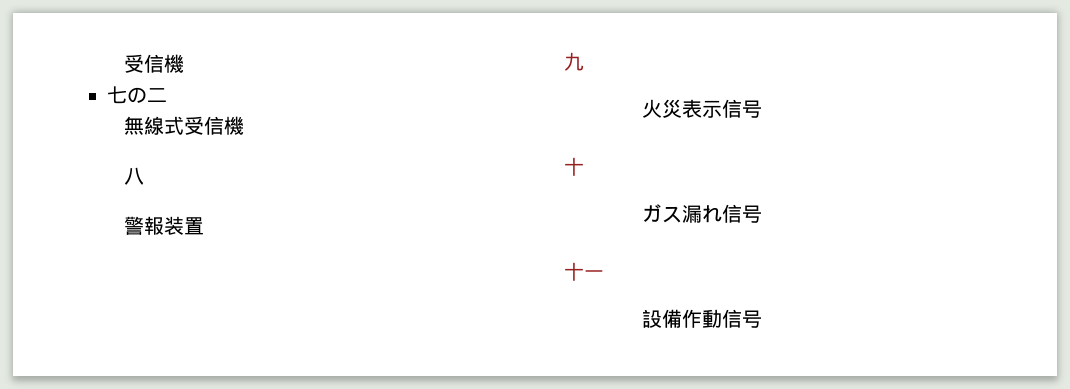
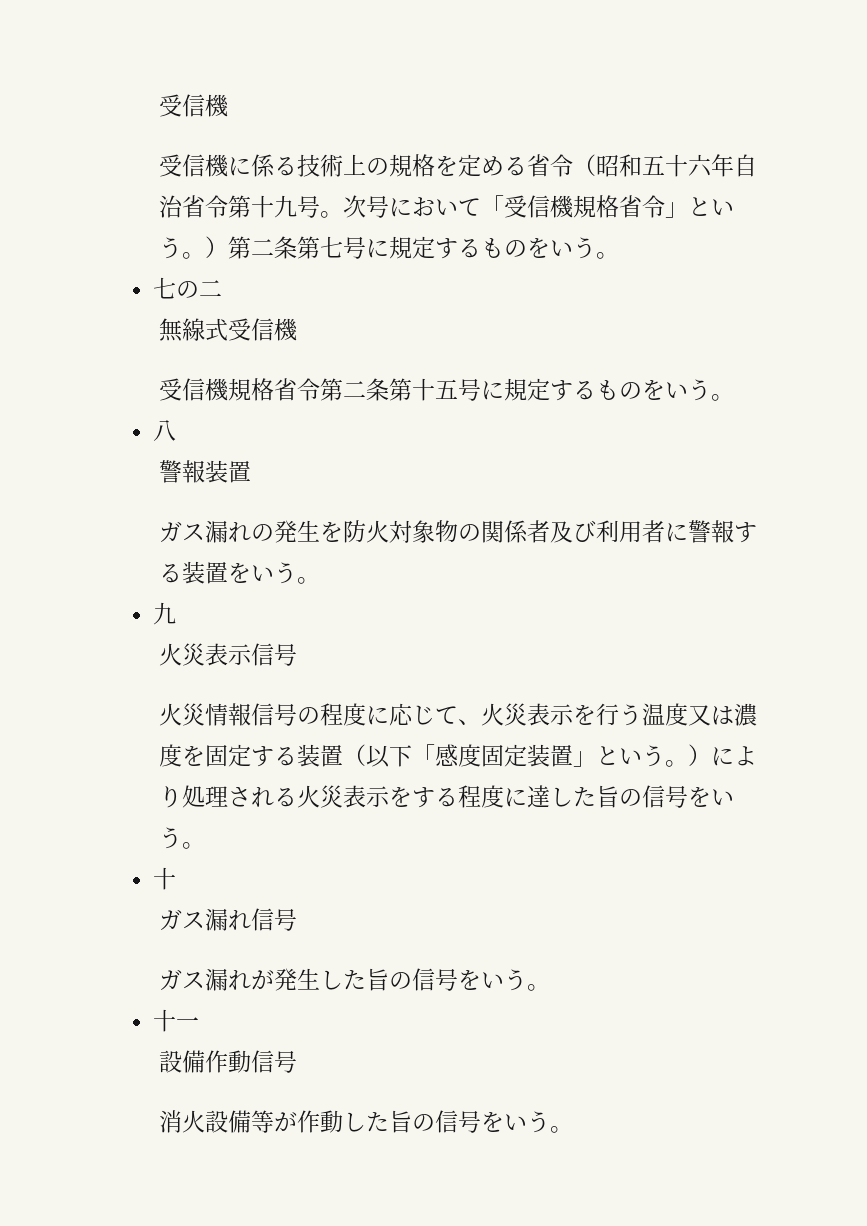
[123,54,184,73] 受信機 -> [159,94,230,117] [159,154,758,177] [159,195,735,218] [159,236,620,259] 受信機 // 受信機に係る技術上の規格を定める省令（昭和五十六年自治省令第十九号。次号において「受信機規格省令」という。）第二条第七号に規定するものをいう。
[123,167,144,185] [123,216,204,235] [564,52,584,71] [641,99,762,118] [564,157,584,176] [641,204,762,223] [564,262,604,281] [641,309,762,328] 八 // 警報装置 // 九 // 火災表示信号 // 十 // ガス漏れ信号 // 十一 // 設備作動信号 -> [159,378,735,401] [153,420,177,441] [159,460,252,483] [159,520,758,543] [159,561,321,584] [153,602,177,625] [159,643,298,666] [159,703,758,726] [159,744,758,768] [159,785,735,808] [159,827,206,849] [153,867,177,890] [159,908,298,931] [159,968,551,991] [153,1009,200,1032] [159,1050,298,1073] [159,1110,574,1133] 受信機規格省令第二条第十五号に規定するものをいう。 // 八 // 警報装置 // ガス漏れの発生を防火対象物の関係者及び利用者に警報する装置をいう。 // 九 // 火災表示信号 // 火災情報信号の程度に応じて、火災表示を行う温度又は濃度を固定する装置（以下「感度固定装置」という。）により処理される火災表示をする程度に達した旨の信号をいう。 // 十 // ガス漏れ信号 // ガス漏れが発生した旨の信号をいう。 // 十一 // 設備作動信号 // 消火設備等が作動した旨の信号をいう。

